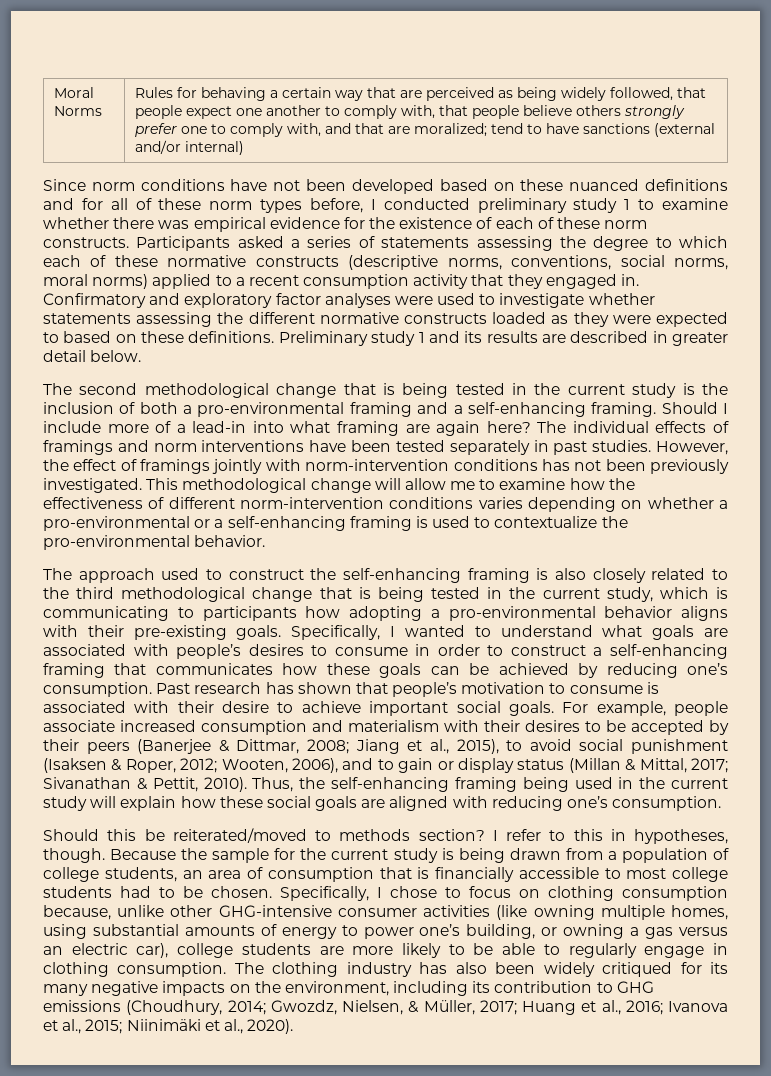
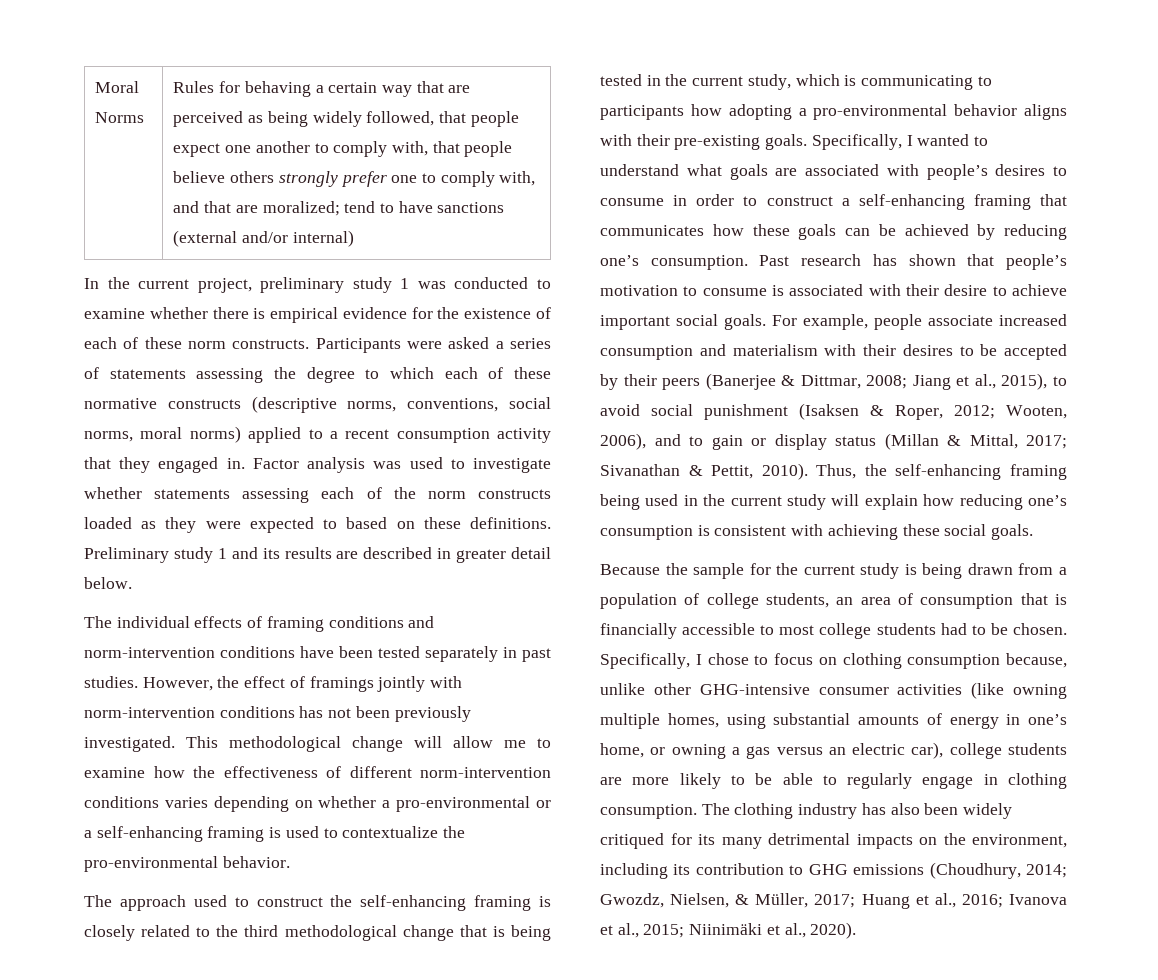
[43,179,728,194] [43,198,470,213] Since norm conditions have not been developed based on these nuanced definitions and for all of these norm types before, I conducted -> [84,277,252,293] In the current project,
(631, 204) none -> [417,277,529,289] was conducted
[158,220,190,229] was -> [253,308,266,319] is
(231, 243) none -> [407,341,442,349] were
[43,293,433,308] Confirmatory and exploratory factor analyses were -> [252,457,402,473] Factor analysis was
[217,312,399,324] the different normative -> [321,487,466,499] each of the norm
[79,383,728,398] [43,402,729,417] [43,421,729,436] [43,440,305,455] second methodological change that is being tested in the current study is the inclusion of both a pro-environmental framing and a self-enhancing framing. Should I include more of a lead-in into what framing are again here? The individual effects of framings and norm interventions -> [116,616,435,632] [84,646,295,658] individual effects of framing conditions and norm-intervention conditions
[555,568,586,580] also -> (551, 901) none
[219,796,722,811] [43,828,728,844] [43,848,105,863] these social goals are aligned with reducing one’s consumption. // Should this be reiterated/moved to methods section? I refer to this in hypotheses, though. -> [959,494,1067,510] [600,524,1034,540] reducing one’s consumption is consistent with achieving these social goals. //
[341,924,536,939] to power one’s building, -> [1006,714,1067,725] [600,743,644,758] in one’s home,
[91,981,159,996] negative -> [768,833,850,845] detrimental

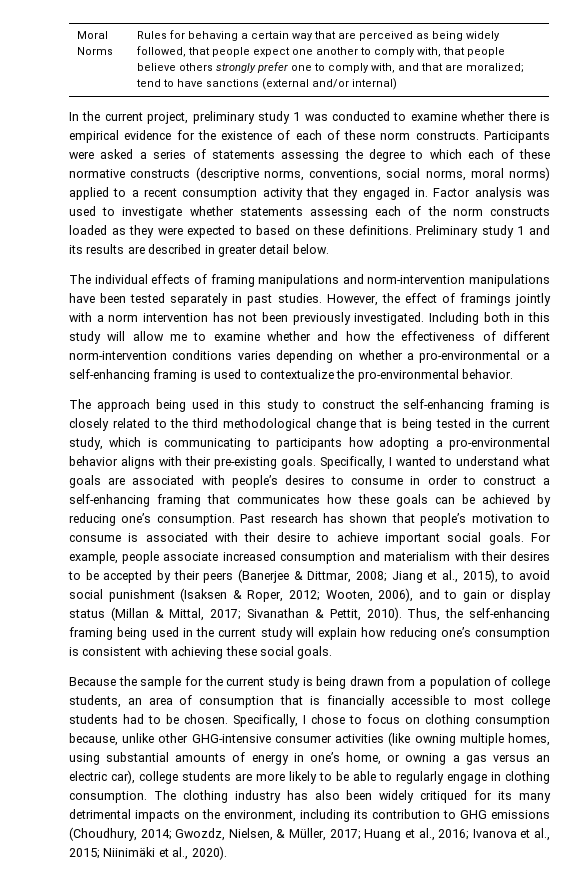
[328,616,404,628] conditions -> [258,274,340,287] manipulations
[220,646,295,658] conditions -> [469,274,550,287] manipulations
[84,706,295,718] norm-intervention conditions -> [96,313,208,322] a norm intervention
[186,736,403,752] This methodological change -> [429,312,550,325] [69,331,101,344] Including both in this study
(145, 772) none -> [267,331,339,341] whether and
[193,895,227,907] used -> [155,399,299,412] being used in this study

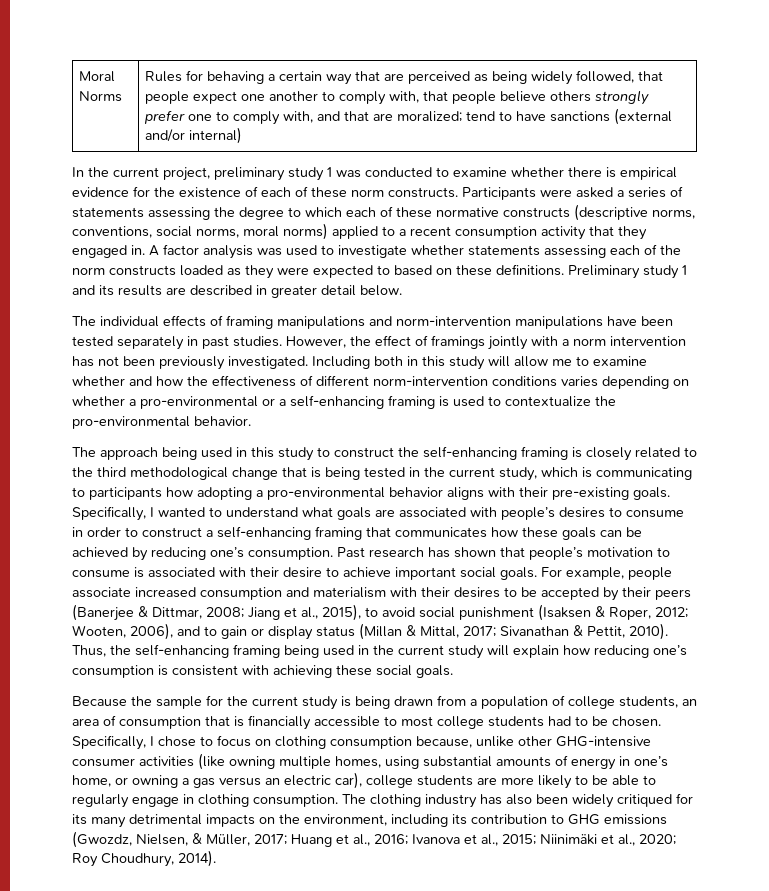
[433,188,471,197] Factor -> [149,244,199,256] A factor
[69,827,226,841] (Choudhury, 2014; Gwozdz, -> [72,831,132,848] (Gwozdz,
[191,846,227,860] 2020). -> [639,834,676,845] [72,850,216,867] 2020; Roy Choudhury, 2014).

